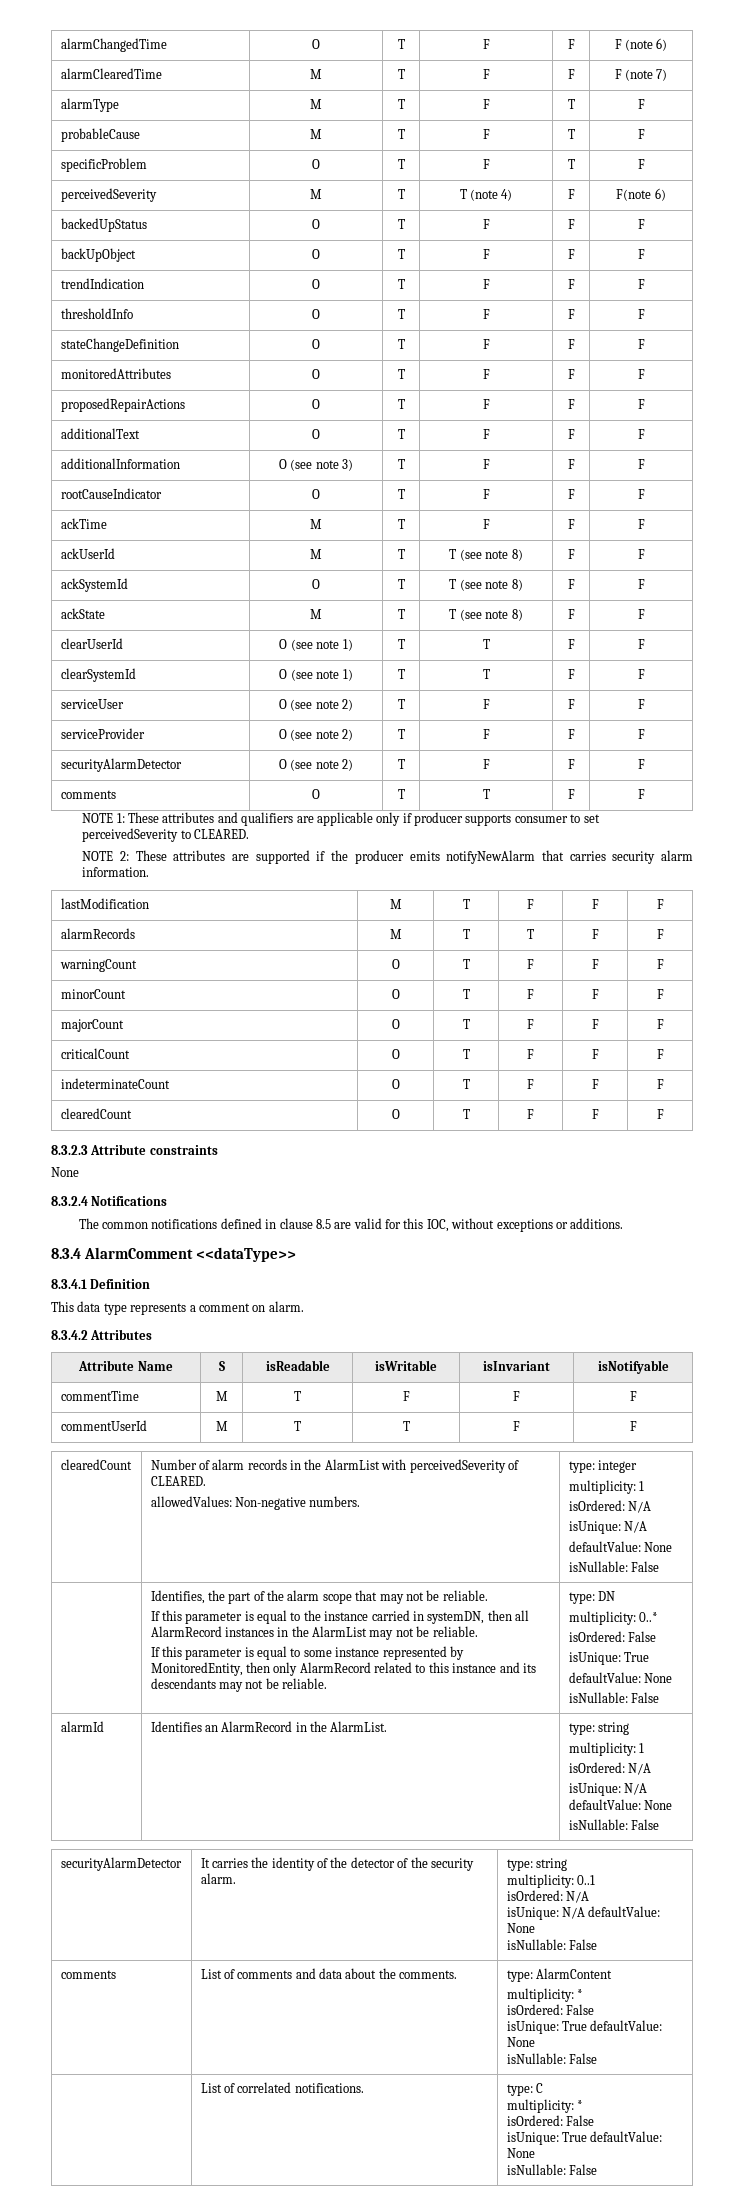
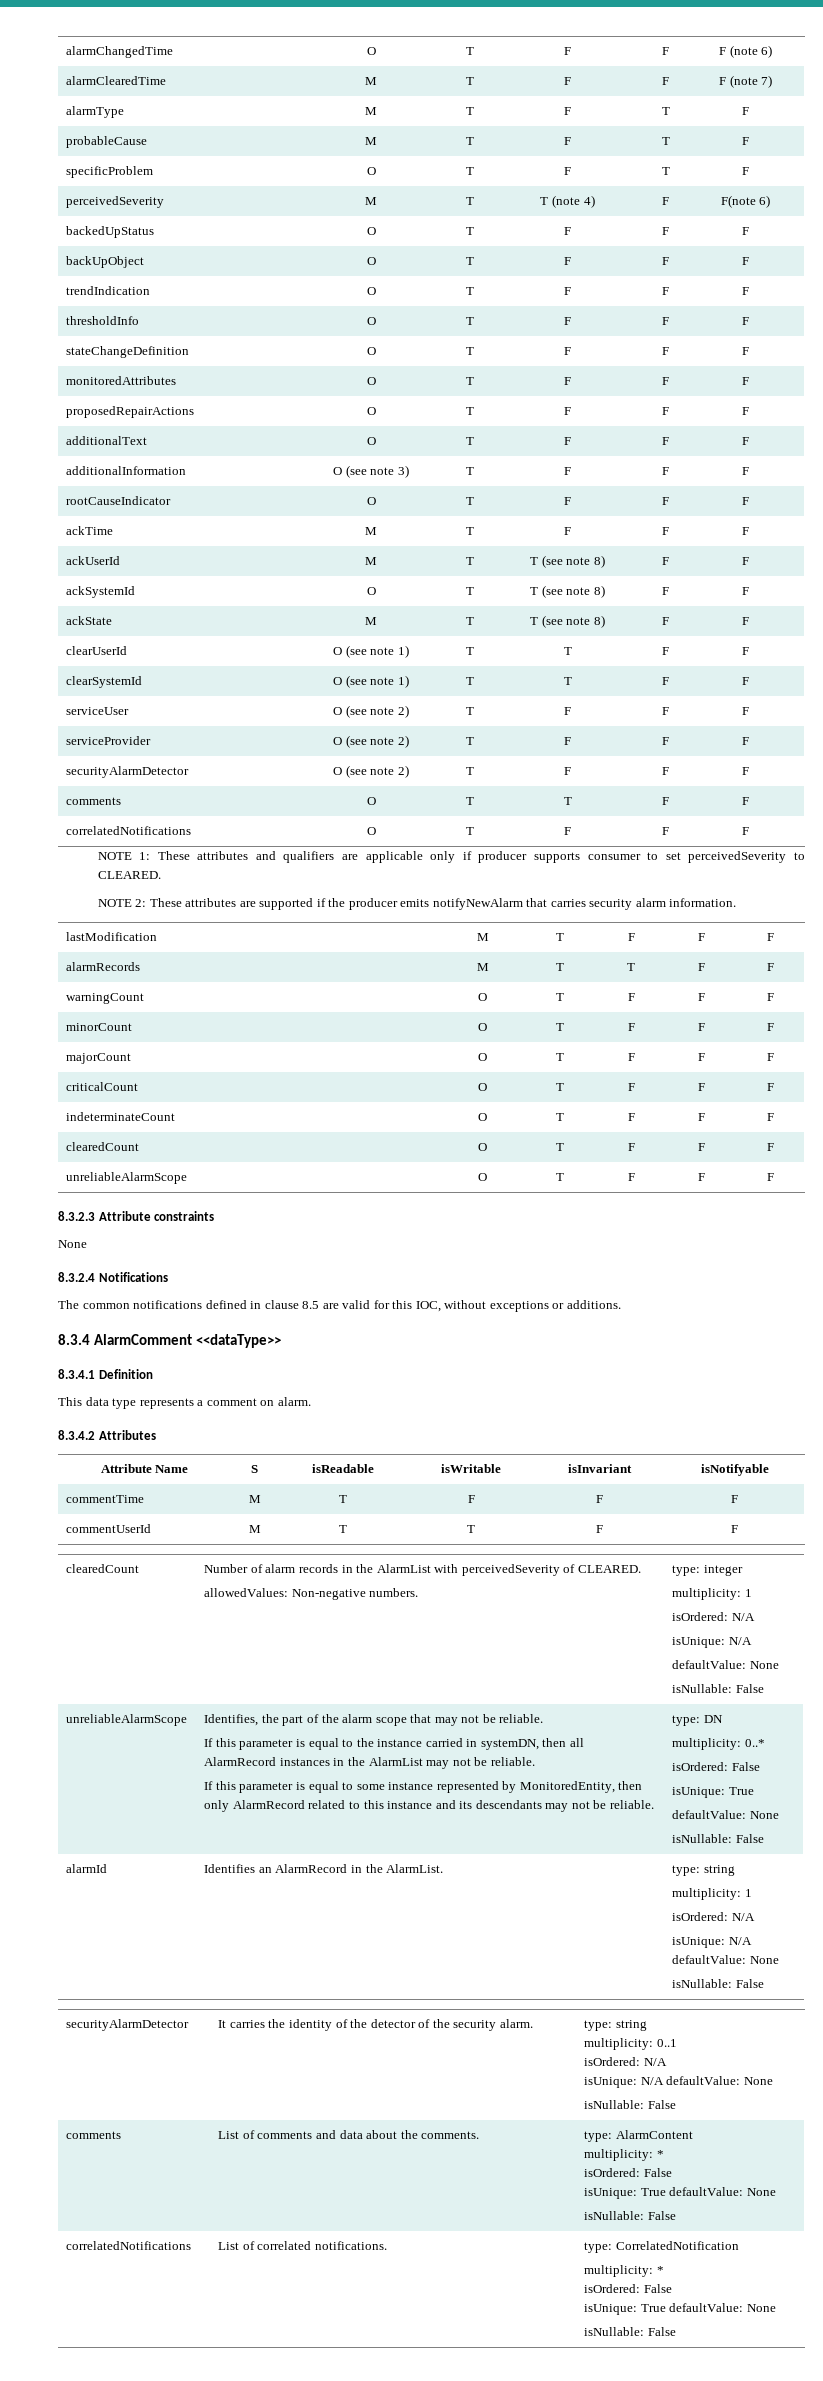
(645, 794) none -> [66,826,192,835] [366,827,376,835] [465,827,474,835] [564,827,571,835] [662,827,669,835] [742,827,749,835] // correlatedNotifications | O | T | F | F | F
(664, 1114) none -> [66,1172,188,1184] [478,1173,487,1181] [555,1173,564,1181] [627,1173,635,1181] [697,1173,705,1181] [766,1173,774,1181] // unreliableAlarmScope | O | T | F | F | F
(659, 1566) none -> [66,1714,188,1726] unreliableAlarmScope
(597, 2058) none -> [66,2241,192,2250] correlatedNotifications
[535,2083,543,2093] C -> [615,2241,739,2250] CorrelatedNotification

